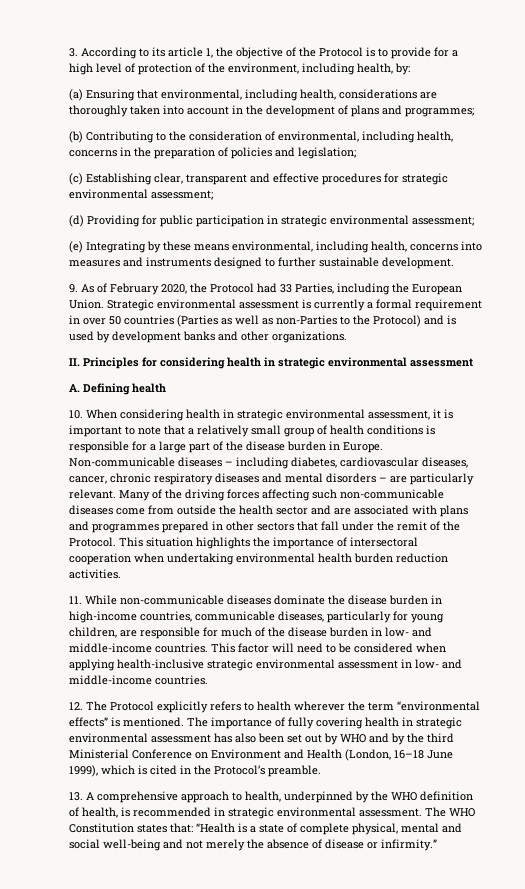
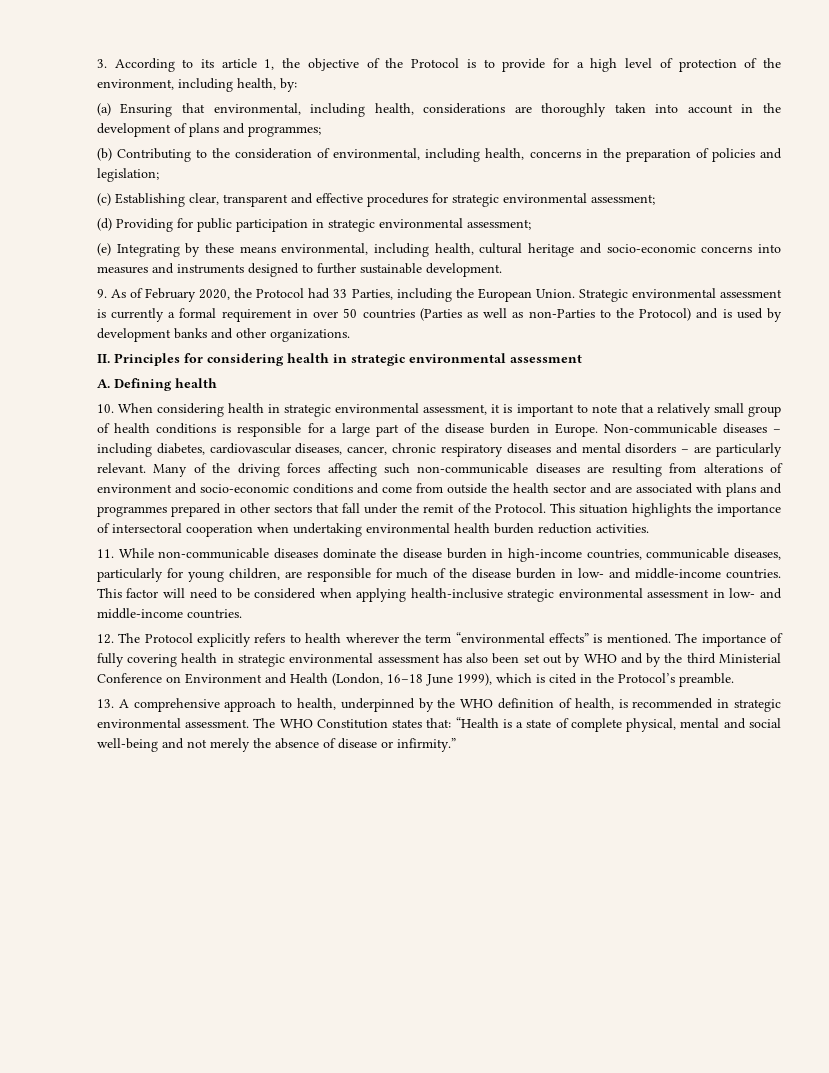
(408, 246) none -> [479,243,696,257] cultural heritage and socio-economic
(114, 510) none -> [587,463,784,477] [96,483,379,494] are resulting from alterations of environment and socio-economic conditions and

